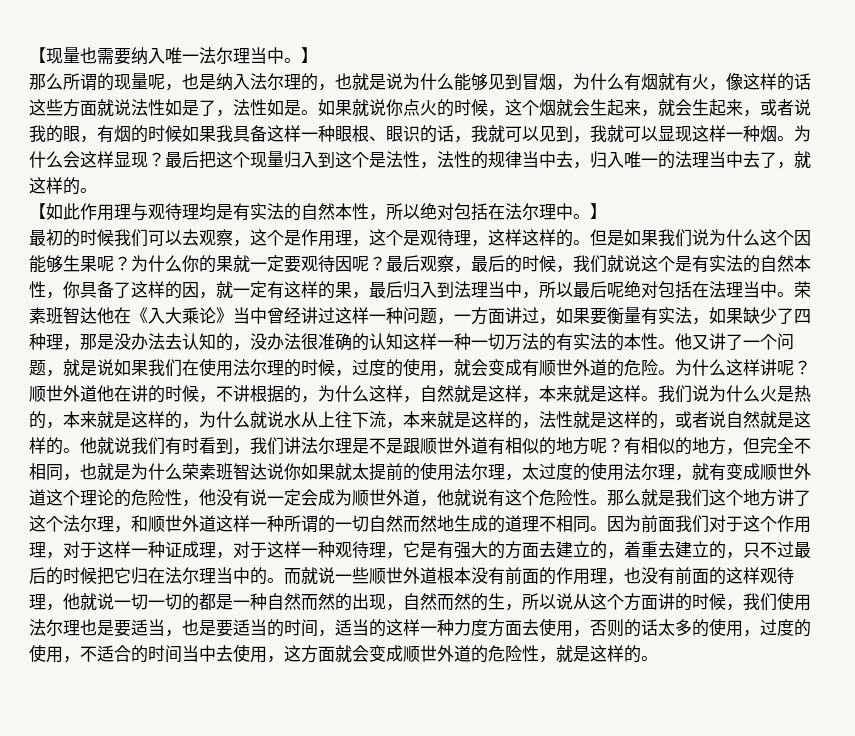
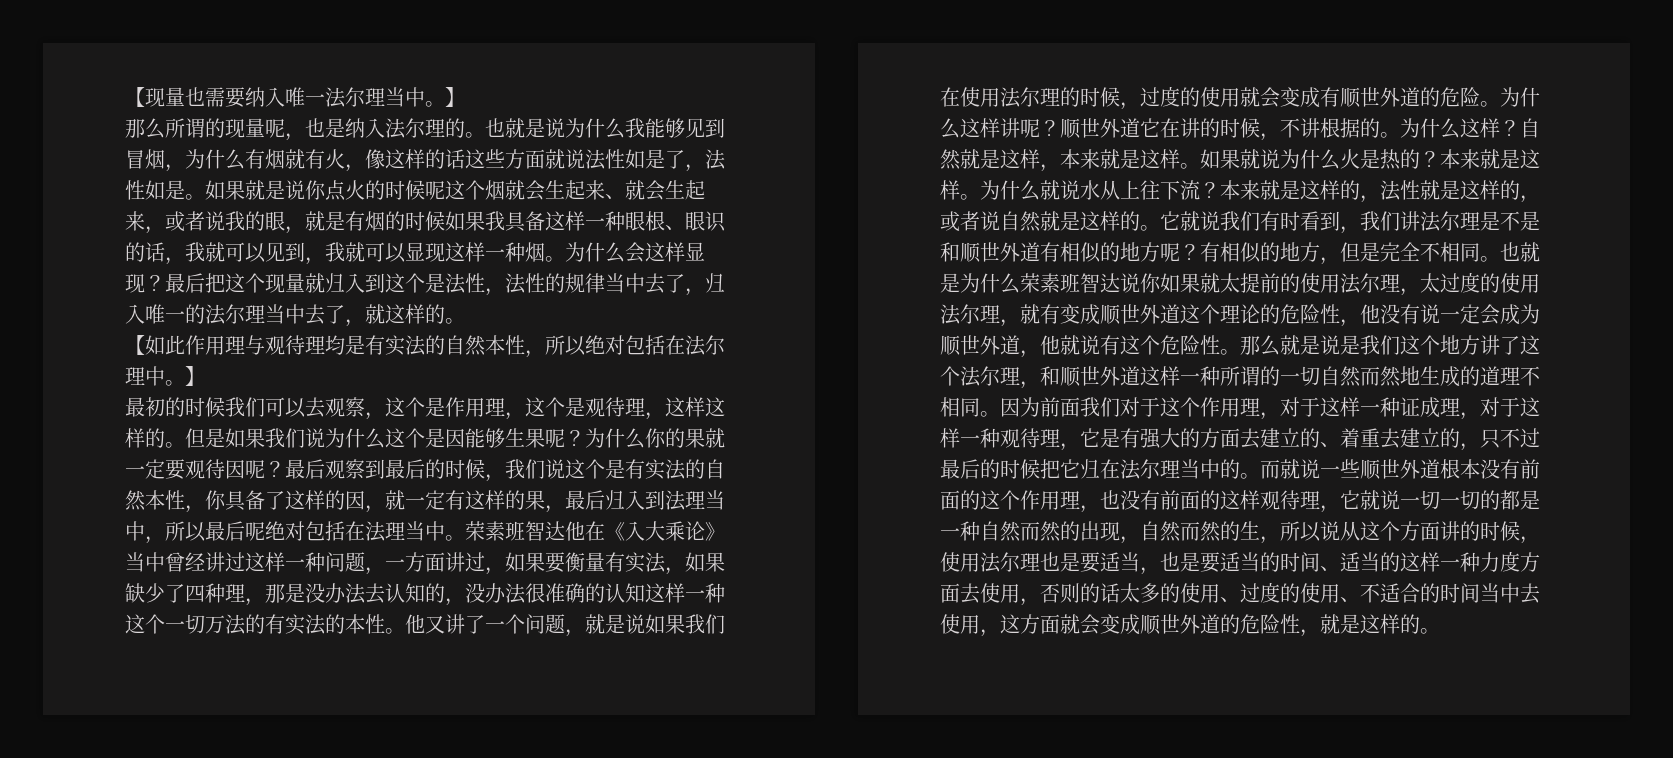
[318,84,335,91] ， -> [465,132,485,138] 。
(454, 81) none -> [625,118,645,138] 我
(369, 107) none -> [265,180,285,200] 是
[488,110,505,117] ， -> [425,181,445,200] 呢
[641,110,658,117] ， -> [605,194,625,199] 、
(97, 139) none -> [305,211,345,231] 就是
(284, 159) none -> [305,273,325,293] 就
(573, 159) none -> [665,274,685,293] 了
(692, 159) none -> [225,304,245,324] 尔
(794, 238) none -> [425,428,445,448] 是
[454,266,471,273] ， -> [365,459,385,479] 到
[607,255,624,272] 就 -> (545, 469) none
(471, 341) none -> [125,614,165,634] 这个
[437,370,454,377] ， -> (1240, 97) none
[97,385,114,402] 他 -> [1140,118,1160,137] 它
[301,385,420,403] ，为什么这样， -> [1380,118,1520,139] 。为什么这样？
[658,385,692,403] 我们 -> [1200,149,1260,169] 如果就
[46,411,199,429] ，本来就是这样的， -> [1420,149,1540,169] [940,180,980,200] ？本来就是这样。
[386,422,403,429] ， -> [1200,182,1220,199] ？
[80,437,97,454] 他 -> [1160,211,1180,230] 它
[403,438,420,454] 跟 -> [940,242,960,262] 和
(760, 445) none -> [1360,242,1380,262] 是
[63,474,80,481] ， -> [1480,256,1500,262] 。
(675, 498) none -> [1320,335,1360,355] 说是
[607,552,624,559] ， -> [1320,442,1340,447] 、
(556, 576) none -> [980,490,1020,510] 这个
[63,593,80,610] 他 -> [1340,490,1360,509] 它
[743,593,777,611] 我们 -> (1540, 540) none
[318,630,335,637] ， -> [1320,566,1340,571] 、
[743,619,811,637] [29,644,80,663] ，过度的使用， -> [1220,582,1360,603] 、过度的使用、

